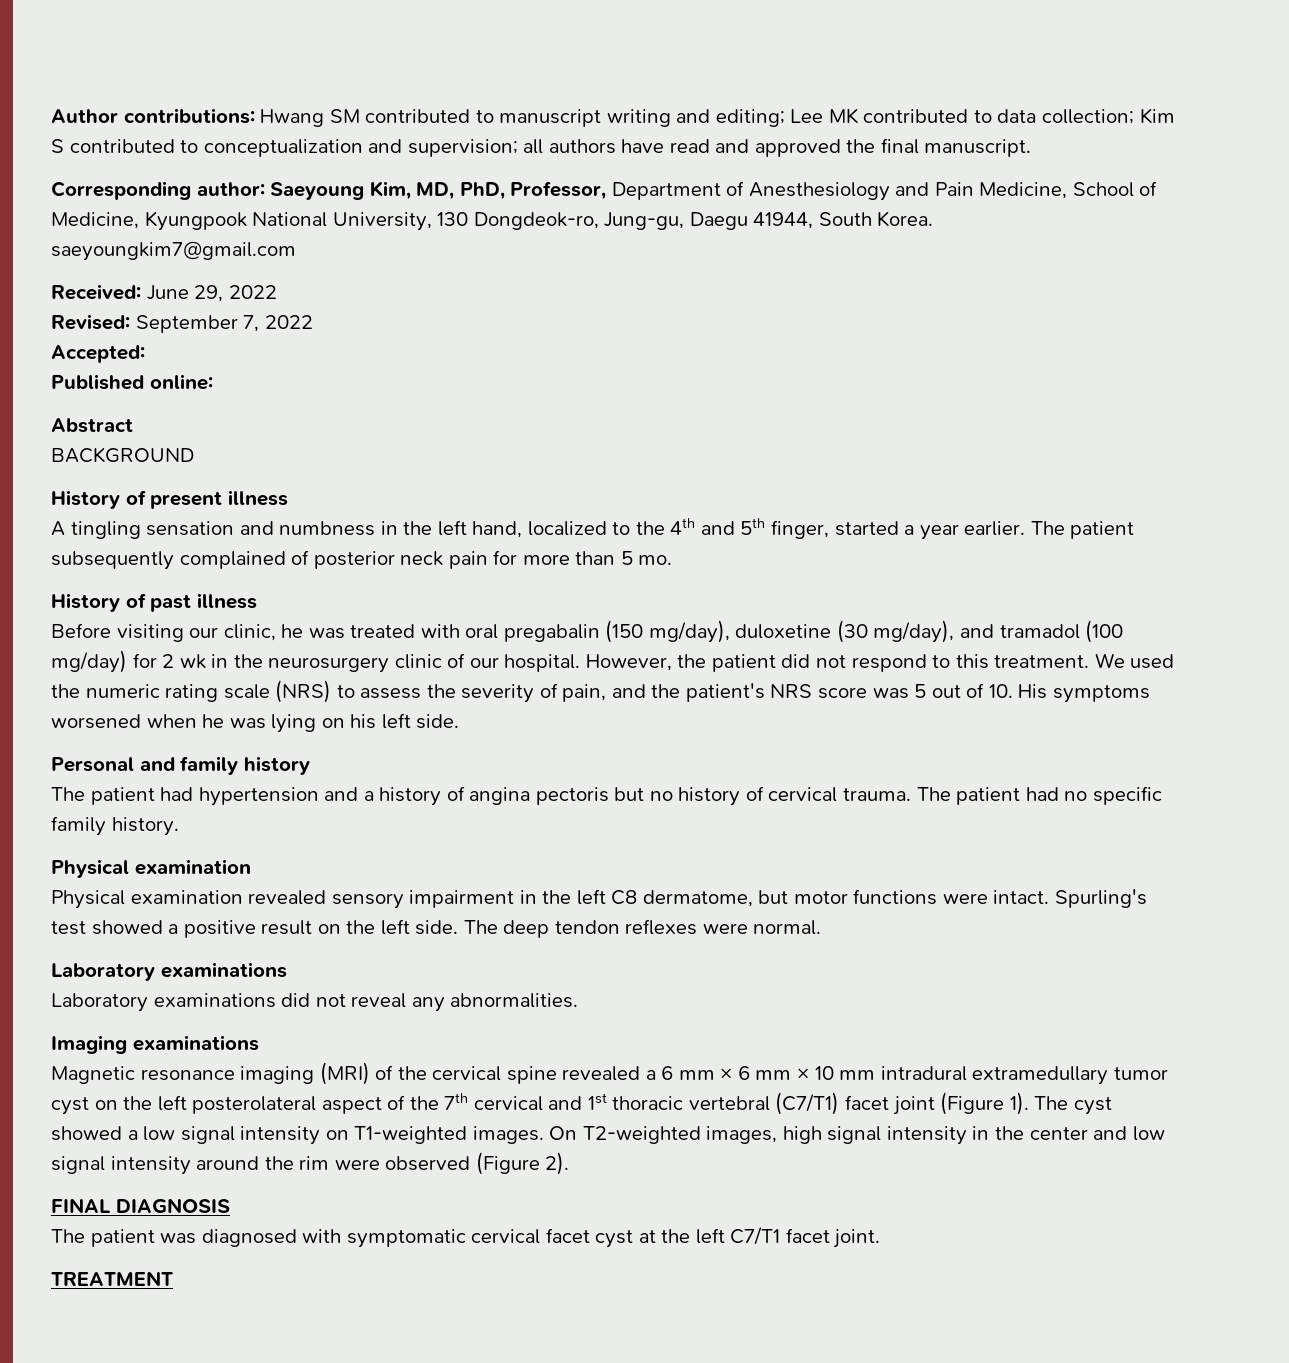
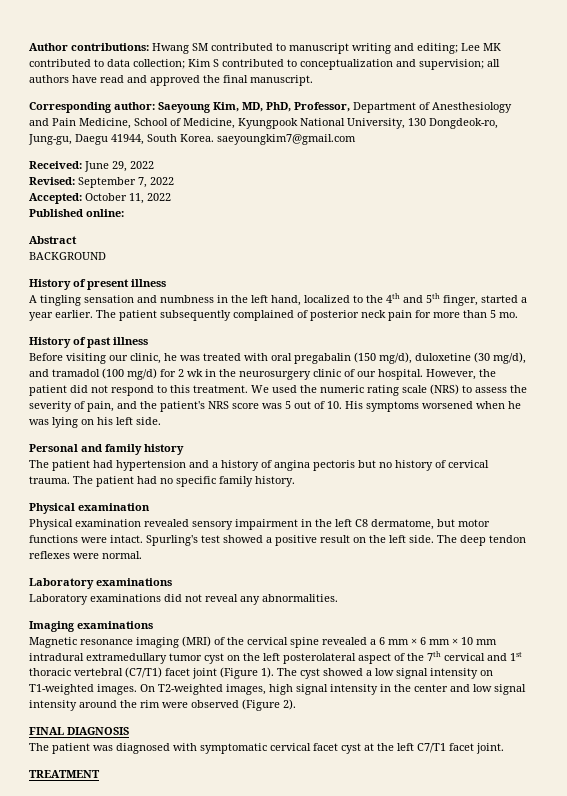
(145, 354) none -> [85,193,171,204] October 11, 2022
[648,620,730,643] mg/day), -> [379,352,412,364] mg/d),
[873,620,955,643] mg/day), -> [493,352,526,364] mg/d),
[51,650,127,673] mg/day) -> [127,368,157,380] mg/d)

